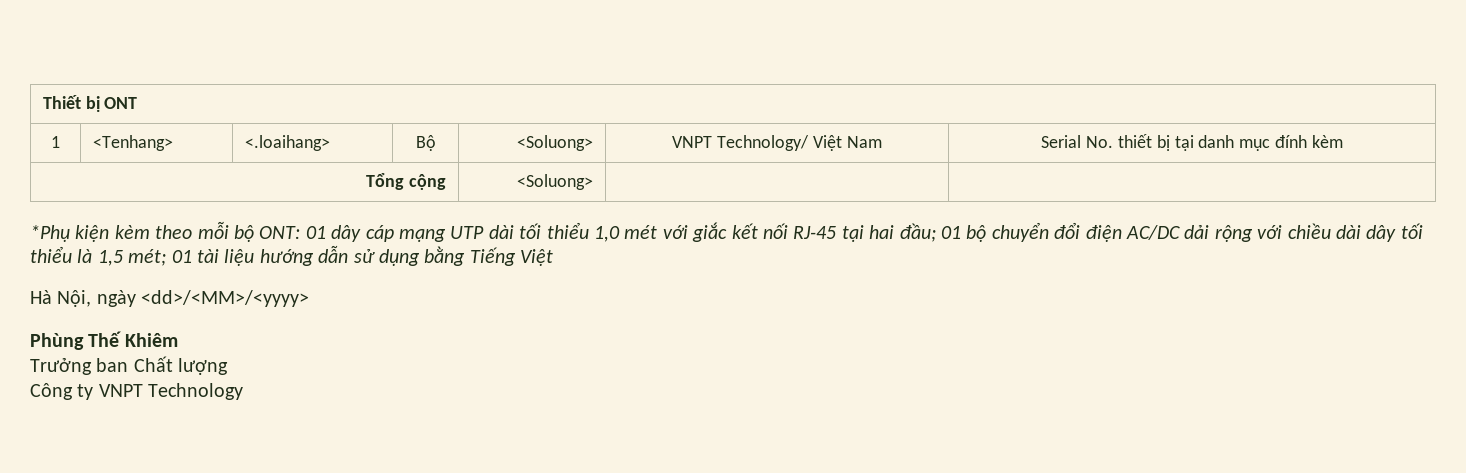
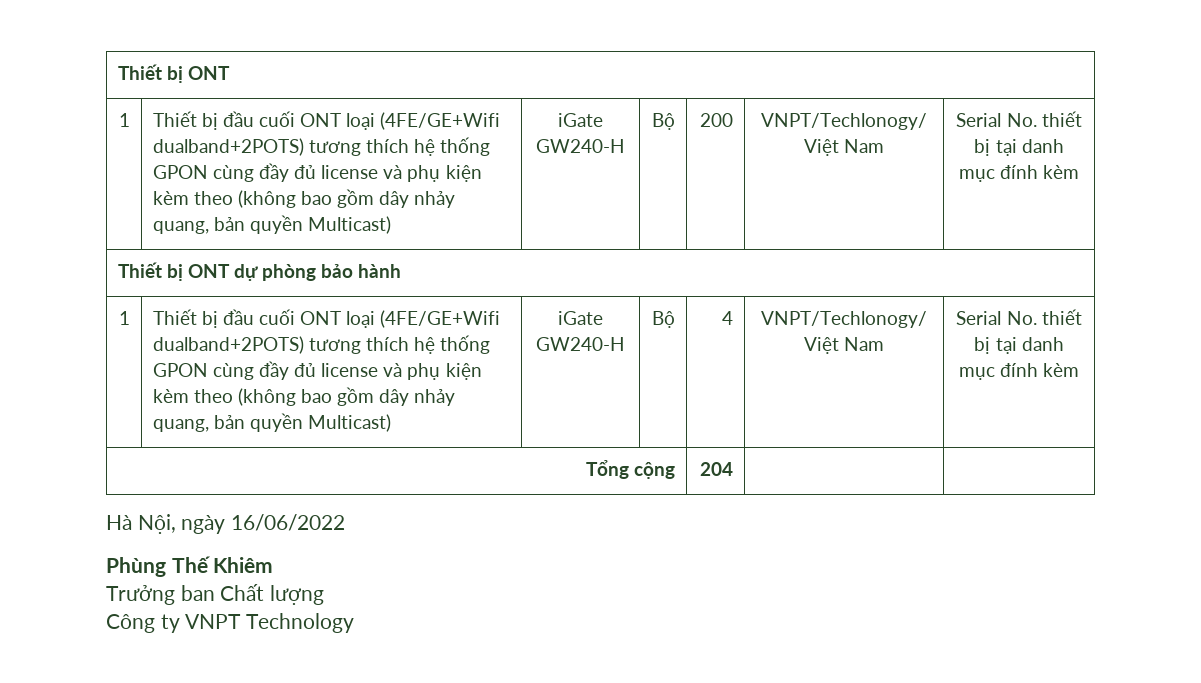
[92,135,173,151] [244,135,330,151] [415,135,436,151] [517,135,594,151] [672,135,810,151] <Tenhang> | <.loaihang> | Bộ | <Soluong> | VNPT Technology/ -> [152,111,501,130] [152,137,491,156] [152,163,482,182] [152,189,456,208] [152,215,392,234] [558,113,603,127] [536,139,625,153] [651,113,675,130] [700,113,734,127] [761,113,927,130] [803,139,885,156] [956,111,1082,127] [974,139,1064,156] [958,165,1080,182] [117,262,402,281] [118,311,130,325] [152,309,501,328] [152,335,491,354] [152,361,482,380] [152,387,456,406] [152,413,392,432] [558,311,603,325] [536,337,625,351] [651,311,675,328] [722,311,734,325] [761,311,927,328] Thiết bị đầu cuối ONT loại (4FE/GE+Wifi dualband+2POTS) tương thích hệ thống GPON cùng đầy đủ license và phụ kiện kèm theo (không bao gồm dây nhảy quang, bản quyền Multicast) | iGate GW240-H | Bộ | 200 | VNPT/Techlonogy/ Việt Nam | Serial No. thiết bị tại danh mục đính kèm // Thiết bị ONT dự phòng bảo hành // 1 | Thiết bị đầu cuối ONT loại (4FE/GE+Wifi dualband+2POTS) tương thích hệ thống GPON cùng đầy đủ license và phụ kiện kèm theo (không bao gồm dây nhảy quang, bản quyền Multicast) | iGate GW240-H | Bộ | 4 | VNPT/Techlonogy/
[517,174,594,190] [30,221,1423,242] [30,245,554,266] <Soluong> | | // *Phụ kiện kèm theo mỗi bộ ONT: 01 dây cáp mạng UTP dài tối thiểu 1,0 mét với giắc kết nối RJ-45 tại hai đầu; 01 bộ chuyển đổi điện AC/DC dải rộng với chiều dài dây tối thiểu là 1,5 mét; 01 tài liệu hướng dẫn sử dụng bằng Tiếng Việt -> [700,462,734,476] 204 | |
[141,290,310,307] <dd>/<MM>/<yyyy> -> [231,514,346,531] 16/06/2022

